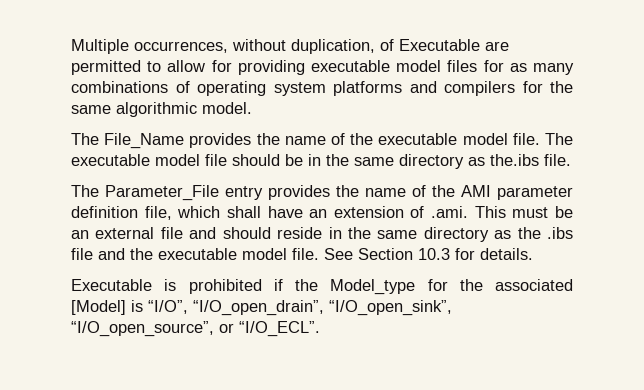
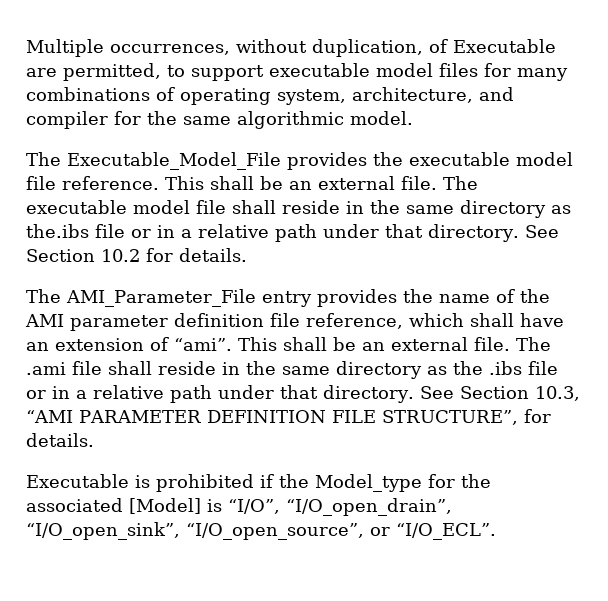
[71,60,305,75] permitted to allow for providing -> [63,63,264,81] permitted, to support
[509,63,527,72] as -> (511, 70) none
[273,81,515,96] system platforms and compilers -> [277,87,514,105] [26,111,108,129] system, architecture, and compiler
[104,133,508,149] File_Name provides the name of the executable model -> [67,152,573,170] [26,176,395,190] Executable_Model_File provides the executable model file reference. This shall be an external
[232,154,303,166] should be -> [232,200,340,214] shall reside
[544,154,571,166] [71,185,219,201] file. // The Parameter_File -> [95,224,559,242] [26,248,247,262] [26,289,256,307] file or in a relative path under that directory. See Section 10.2 for details. // The AMI_Parameter_File
[144,206,172,220] file, -> [270,313,403,329] file reference,
[431,206,573,218] [71,227,271,239] .ami. This must be an external file and should -> [174,337,551,351] [26,361,152,375] “ami”. This shall be an external file. The .ami file shall
[98,248,450,260] and the executable model file. See Section 10.3 -> [26,385,580,403] [26,410,518,425] or in a relative path under that directory. See Section 10.3, “AMI PARAMETER DEFINITION FILE STRUCTURE”,

